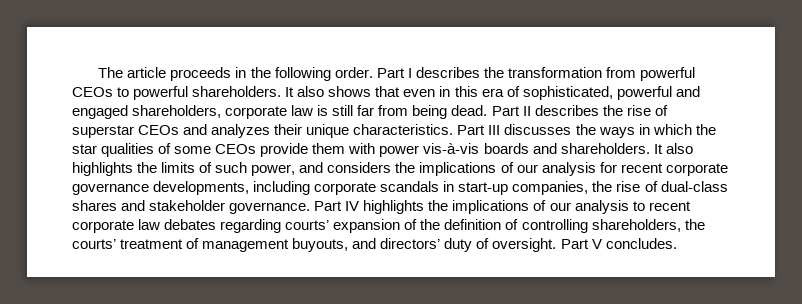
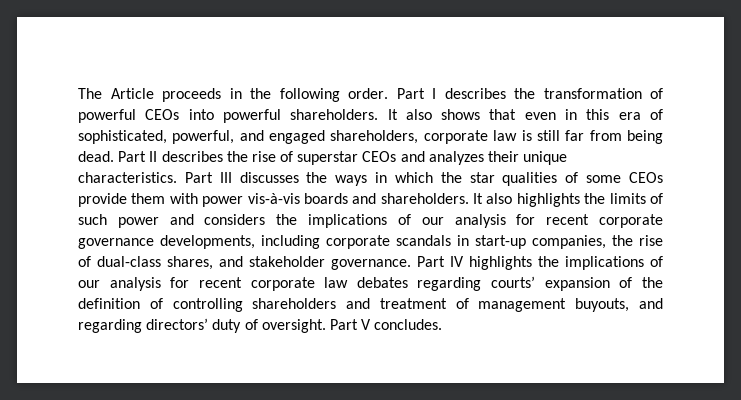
[127,67,167,78] article -> [110,88,154,99] Article
[605,67,636,78] from -> [650,88,663,99] of
[117,87,130,97] to -> [188,109,214,120] into
[616,86,672,100] powerful -> [172,130,235,144] powerful,
[251,164,296,176] power, -> [117,217,159,228] power
[72,200,117,211] shares -> [167,256,213,270] shares,
[632,201,645,211] to -> [170,277,190,288] for
[591,219,705,232] [72,239,116,249] shareholders, the courts’ -> [252,298,371,309] shareholders and
(377, 243) none -> [78,319,142,333] regarding

